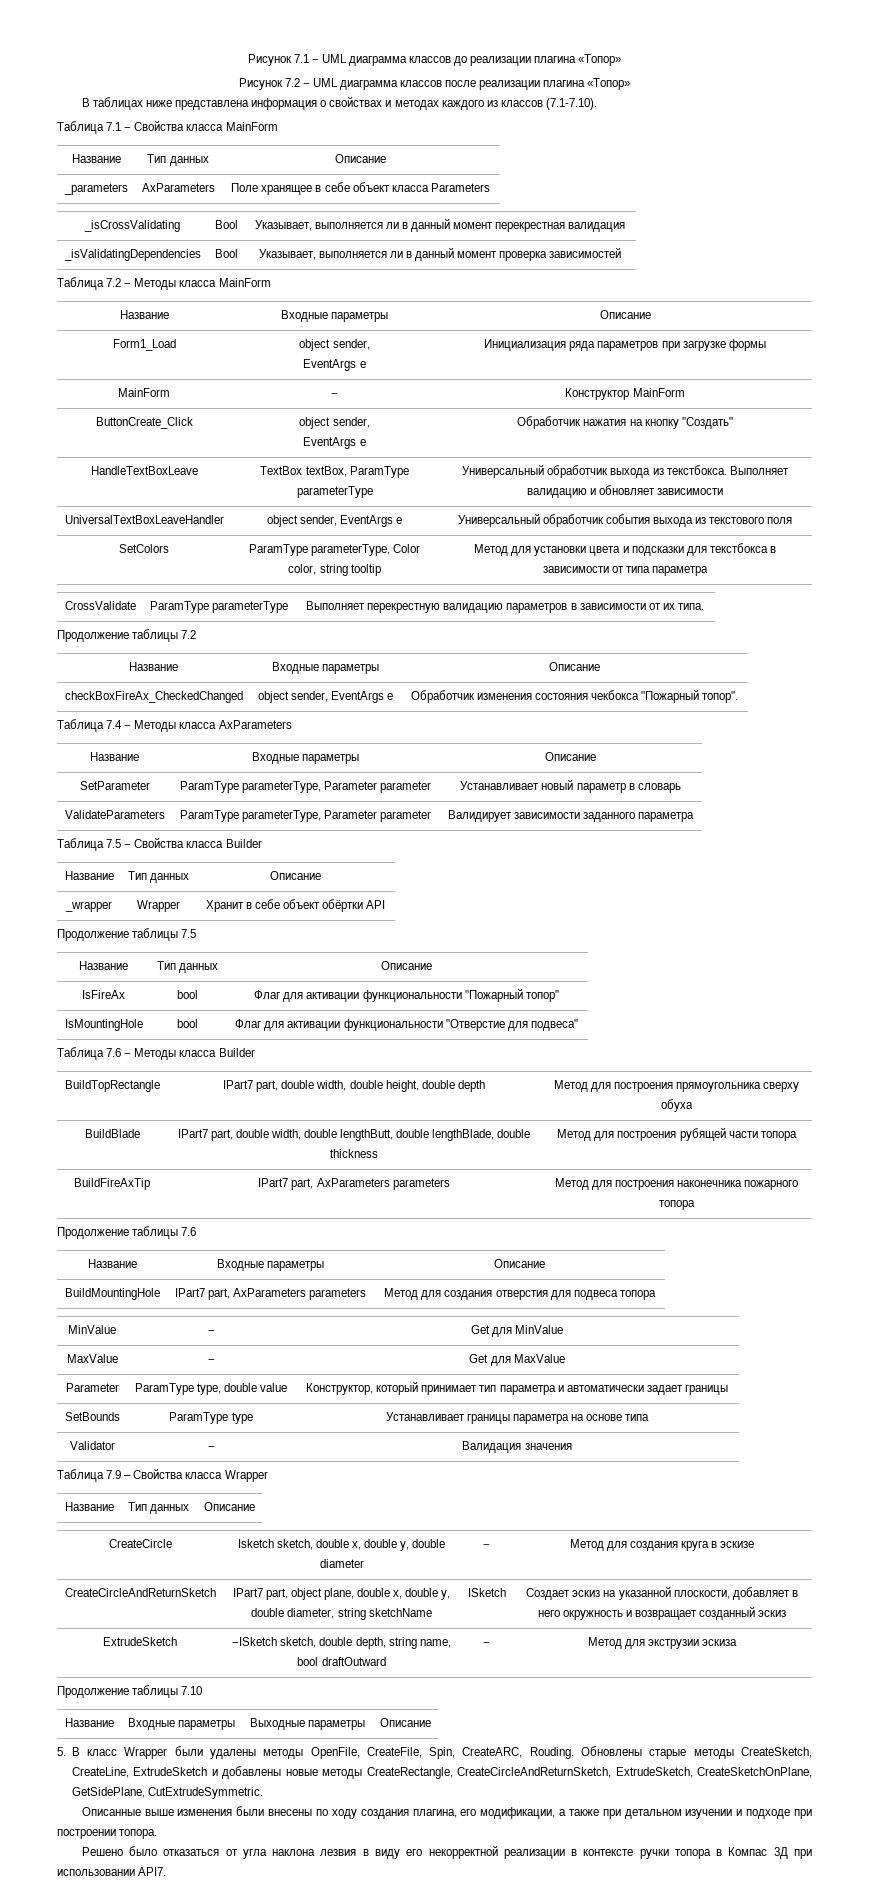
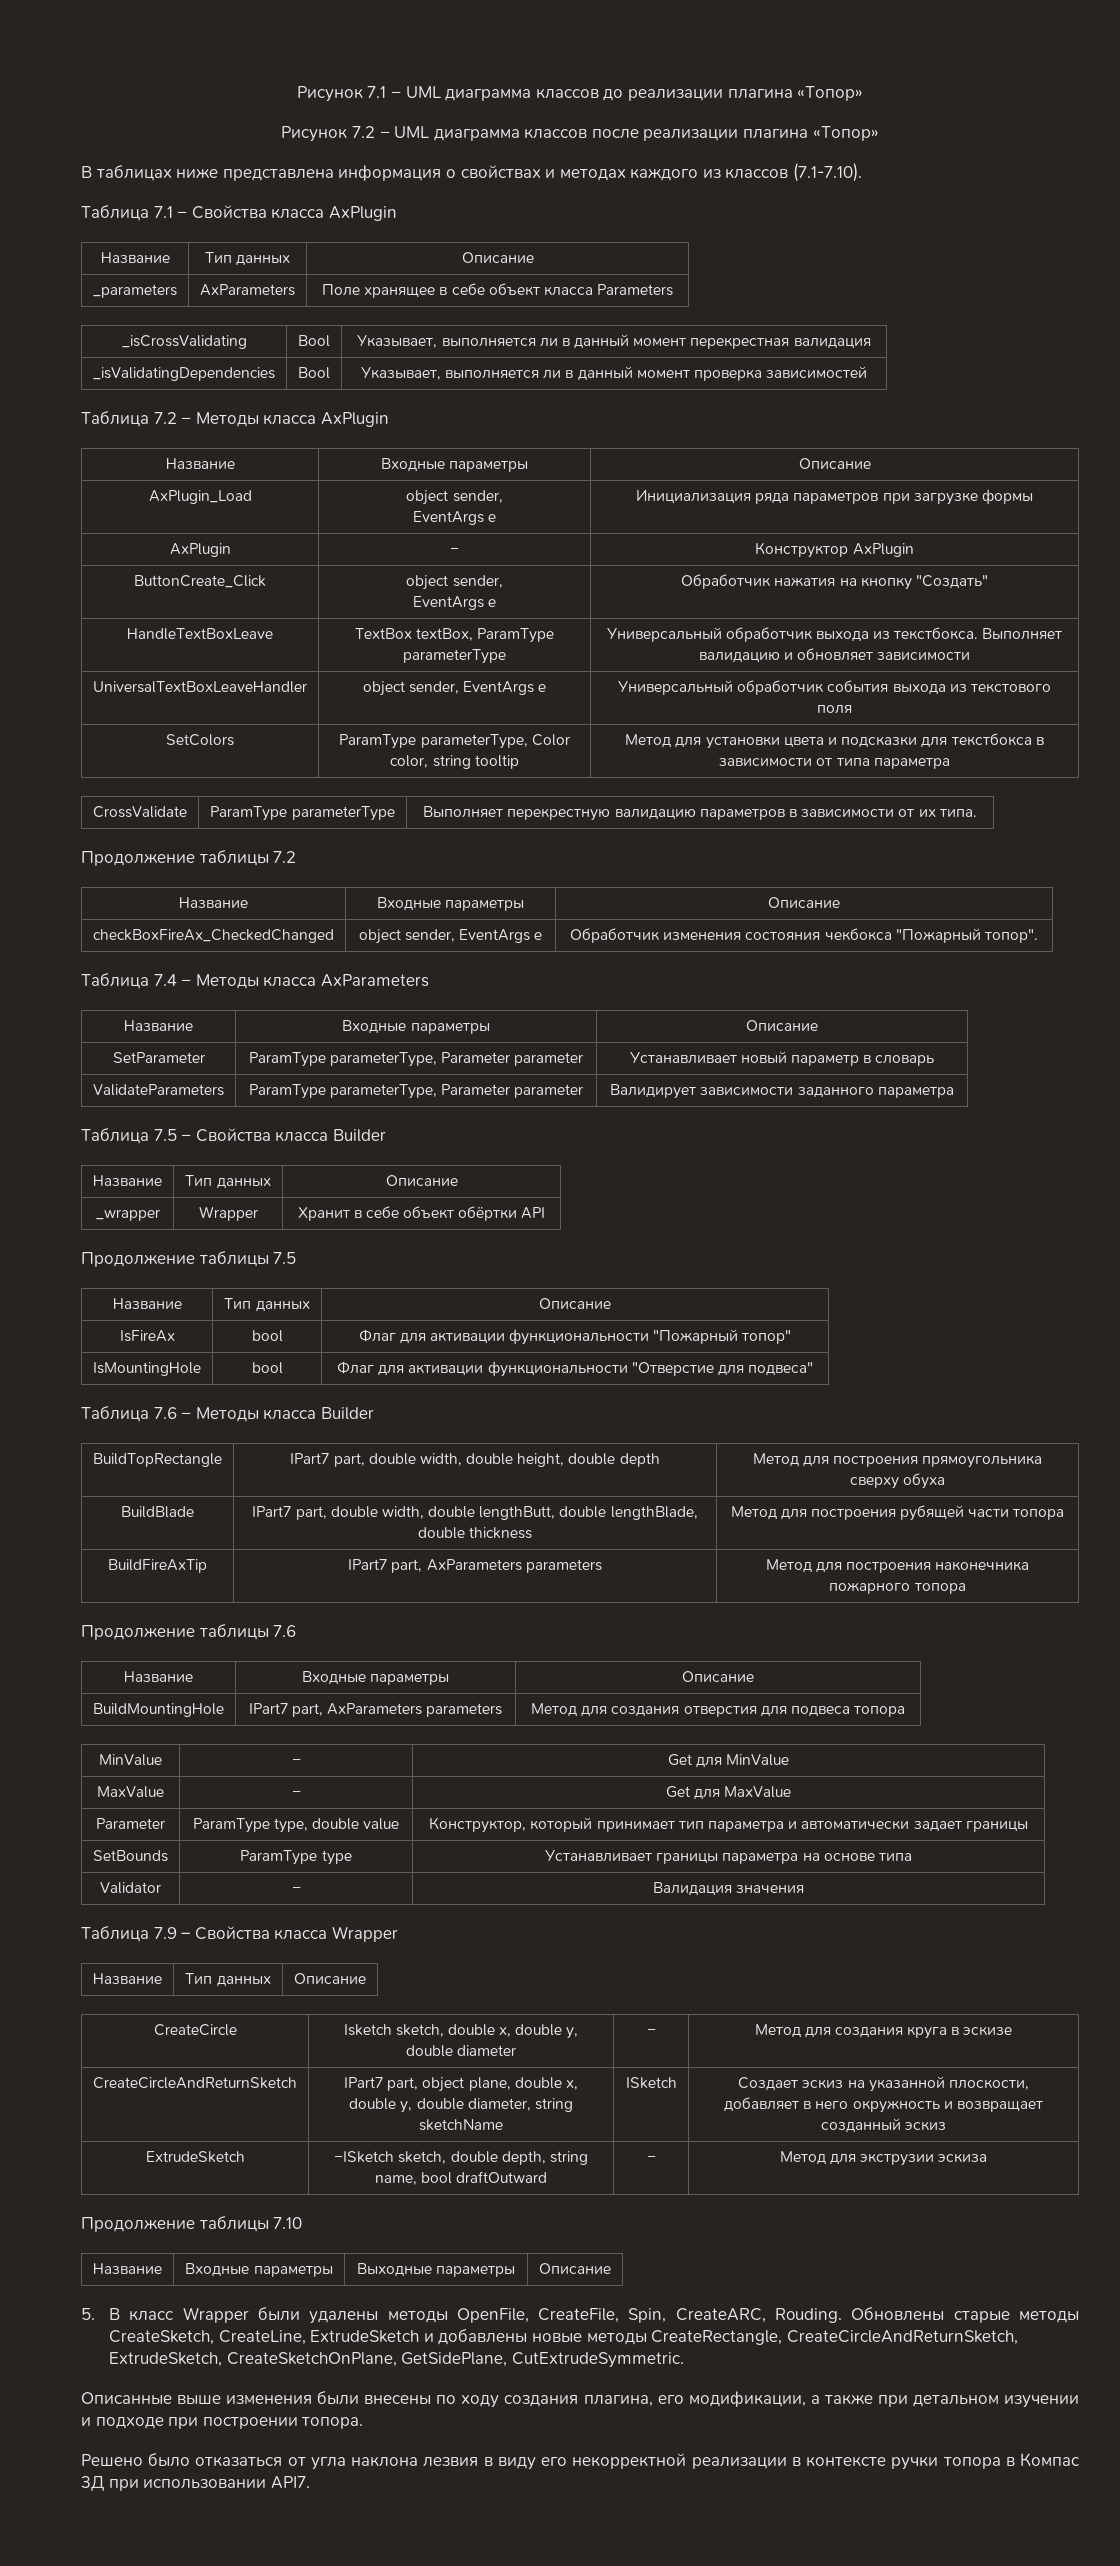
[225,122,278,131] MainForm -> [328,206,397,221] AxPlugin
[218,278,271,287] [119,310,169,319] [280,310,389,322] [599,310,651,319] [112,339,176,351] MainForm // Название | Входные параметры | Описание // Form1_Load -> [320,412,389,427] [165,458,235,469] [380,458,529,472] [798,458,871,469] [148,490,252,504] AxPlugin // Название | Входные параметры | Описание // AxPlugin_Load
[118,388,170,397] MainForm -> [169,543,231,557] AxPlugin
[632,388,685,397] MainForm -> [852,543,914,557] AxPlugin

